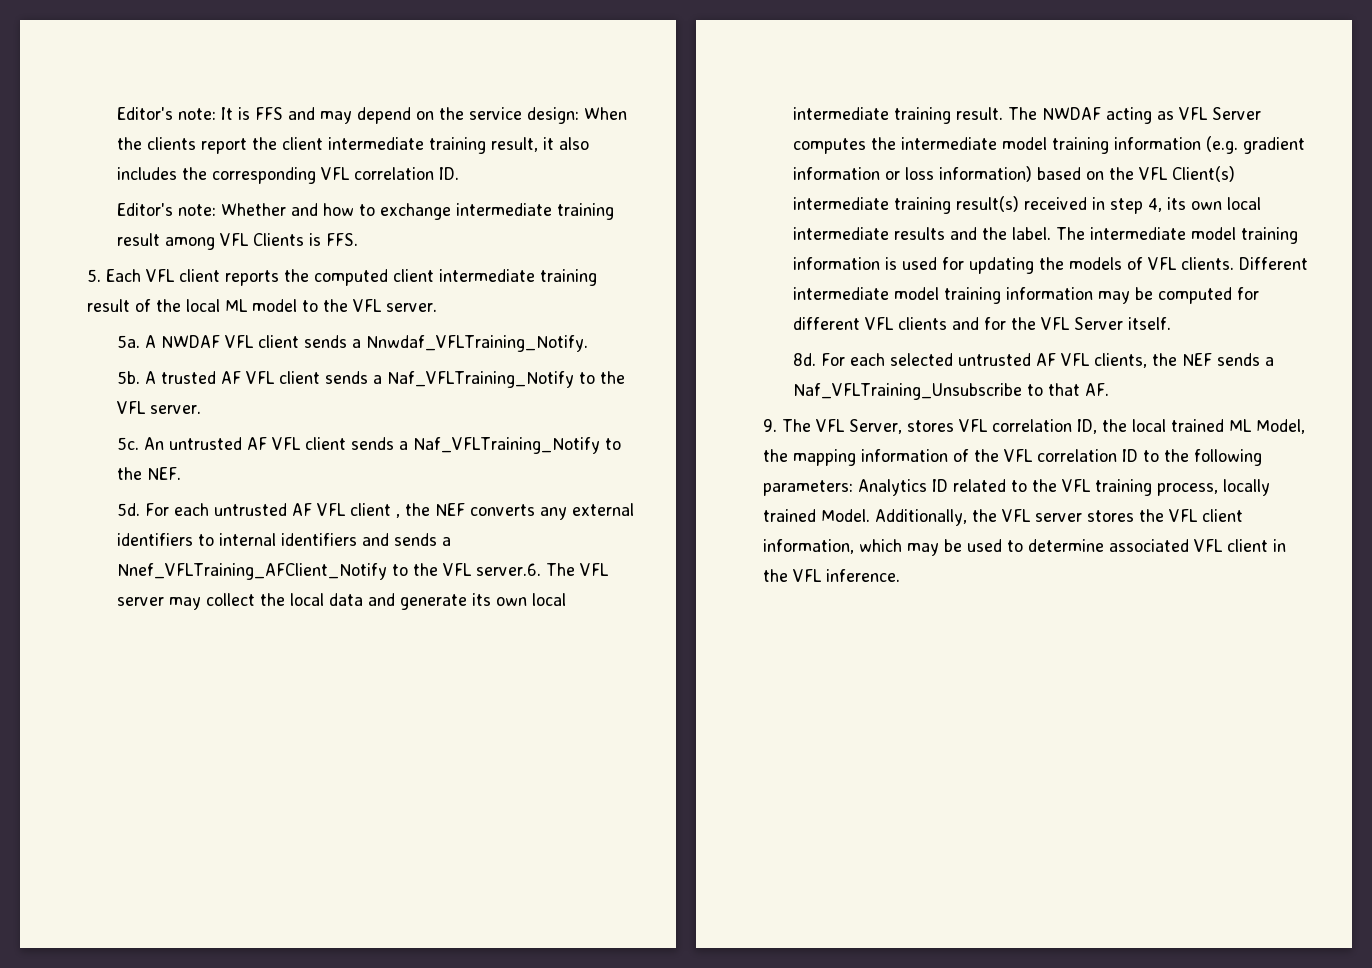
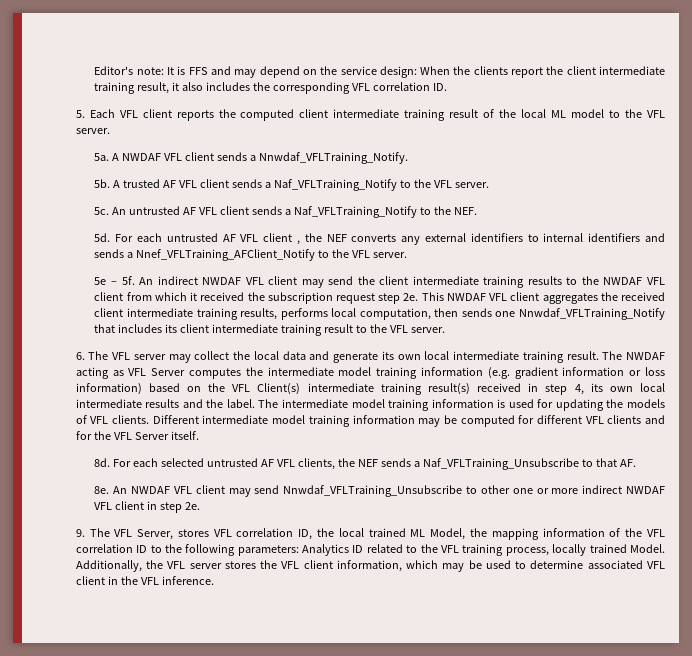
[117,203,615,220] [117,233,359,250] // Editor's note: Whether and how to exchange intermediate training result among VFL Clients is FFS. -> (448, 87) none
[476,563,542,576] server.6. -> [373,252,408,258] [94,276,665,288] [94,292,666,304] [94,308,665,320] [94,324,446,336] [75,352,85,360] server. // 5e – 5f. An indirect NWDAF VFL client may send the client intermediate training results to the NWDAF VFL client from which it received the subscription request step 2e. This NWDAF VFL client aggregates the received client intermediate training results, performs local computation, then sends one Nnwdaf_VFLTraining_Notify that includes its client intermediate training result to the VFL server. // 6.
(1110, 389) none -> [94,485,665,497] [94,501,201,513] // 8e. An NWDAF VFL client may send Nnwdaf_VFLTraining_Unsubscribe to other one or more indirect NWDAF VFL client in step 2e.

